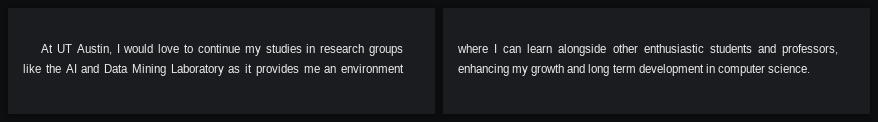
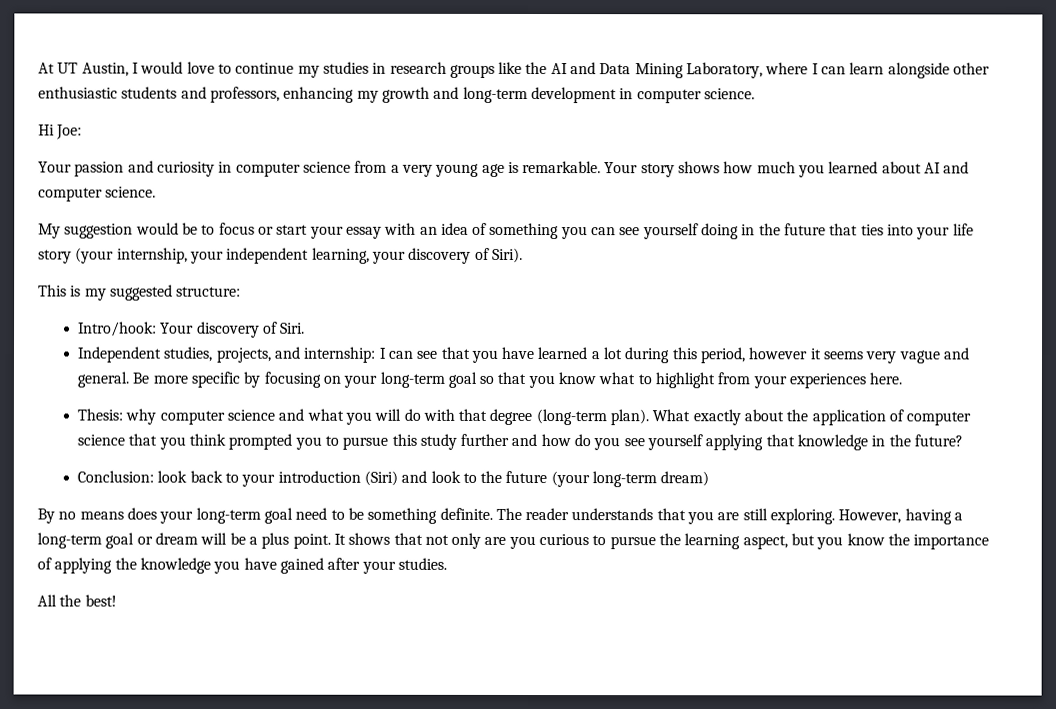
[170,64,404,76] Laboratory as it provides me an environment -> [686,62,764,79] Laboratory,
[588,64,636,76] long term -> [462,86,528,103] long-term
(810, 68) none -> [38,124,83,140] [38,160,970,178] [38,186,157,202] [38,222,974,240] [38,247,523,264] [38,284,242,301] [77,321,306,338] [76,346,970,364] [76,371,903,389] [76,408,972,426] [76,433,963,451] [76,470,710,488] [37,507,964,525] [37,532,990,550] [37,557,447,574] [37,594,117,607] // Hi Joe: // Your passion and curiosity in computer science from a very young age is remarkable. Your story shows how much you learned about AI and computer science. // My suggestion would be to focus or start your essay with an idea of something you can see yourself doing in the future that ties into your life story (your internship, your independent learning, your discovery of Siri). // This is my suggested structure: // Intro/hook: Your discovery of Siri. // Independent studies, projects, and internship: I can see that you have learned a lot during this period, however it seems very vague and general. Be more specific by focusing on your long-term goal so that you know what to highlight from your experiences here. // Thesis: why computer science and what you will do with that degree (long-term plan). What exactly about the application of computer science that you think prompted you to pursue this study further and how do you see yourself applying that knowledge in the future? // Conclusion: look back to your introduction (Siri) and look to the future (your long-term dream) // By no means does your long-term goal need to be something definite. The reader understands that you are still exploring. However, having a long-term goal or dream will be a plus point. It shows that not only are you curious to pursue the learning aspect, but you know the importance of applying the knowledge you have gained after your studies. // All the best!

